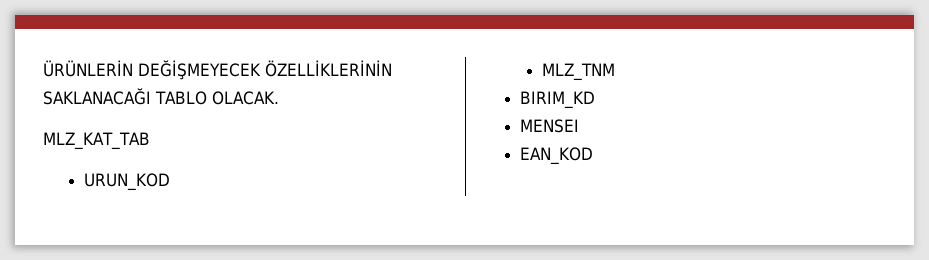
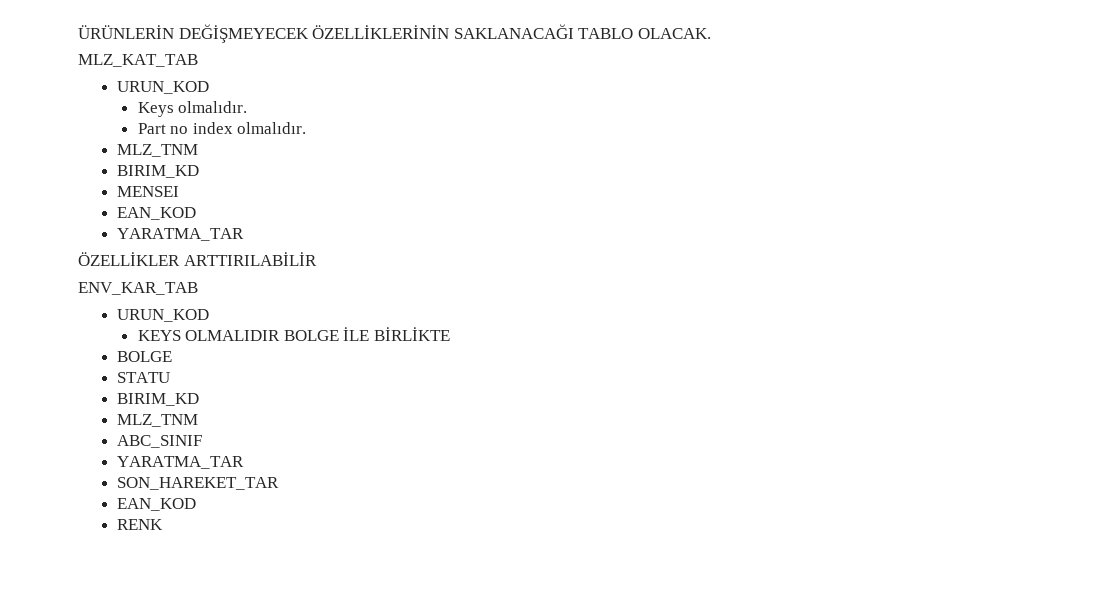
[541,63,615,81] [519,91,595,109] [519,119,579,133] [519,147,593,165] MLZ_TNM // BIRIM_KD // MENSEI // EAN_KOD -> [137,101,248,117] [137,122,307,134] [117,144,199,157] [117,165,200,178] [117,186,180,197] [117,207,197,220] [117,228,245,241] [78,252,317,266] [78,282,198,295] [117,309,210,322] [137,327,450,341] [117,351,173,362] [117,372,171,383] [117,393,200,406] [117,414,199,427] [117,435,203,448] [117,456,245,469] [117,477,280,490] [117,498,197,511] [117,519,164,530] Keys olmalıdır. // Part no index olmalıdır. // MLZ_TNM // BIRIM_KD // MENSEI // EAN_KOD // YARATMA_TAR // ÖZELLİKLER ARTTIRILABİLİR // ENV_KAR_TAB // URUN_KOD // KEYS OLMALIDIR BOLGE İLE BİRLİKTE // BOLGE // STATU // BIRIM_KD // MLZ_TNM // ABC_SINIF // YARATMA_TAR // SON_HAREKET_TAR // EAN_KOD // RENK

